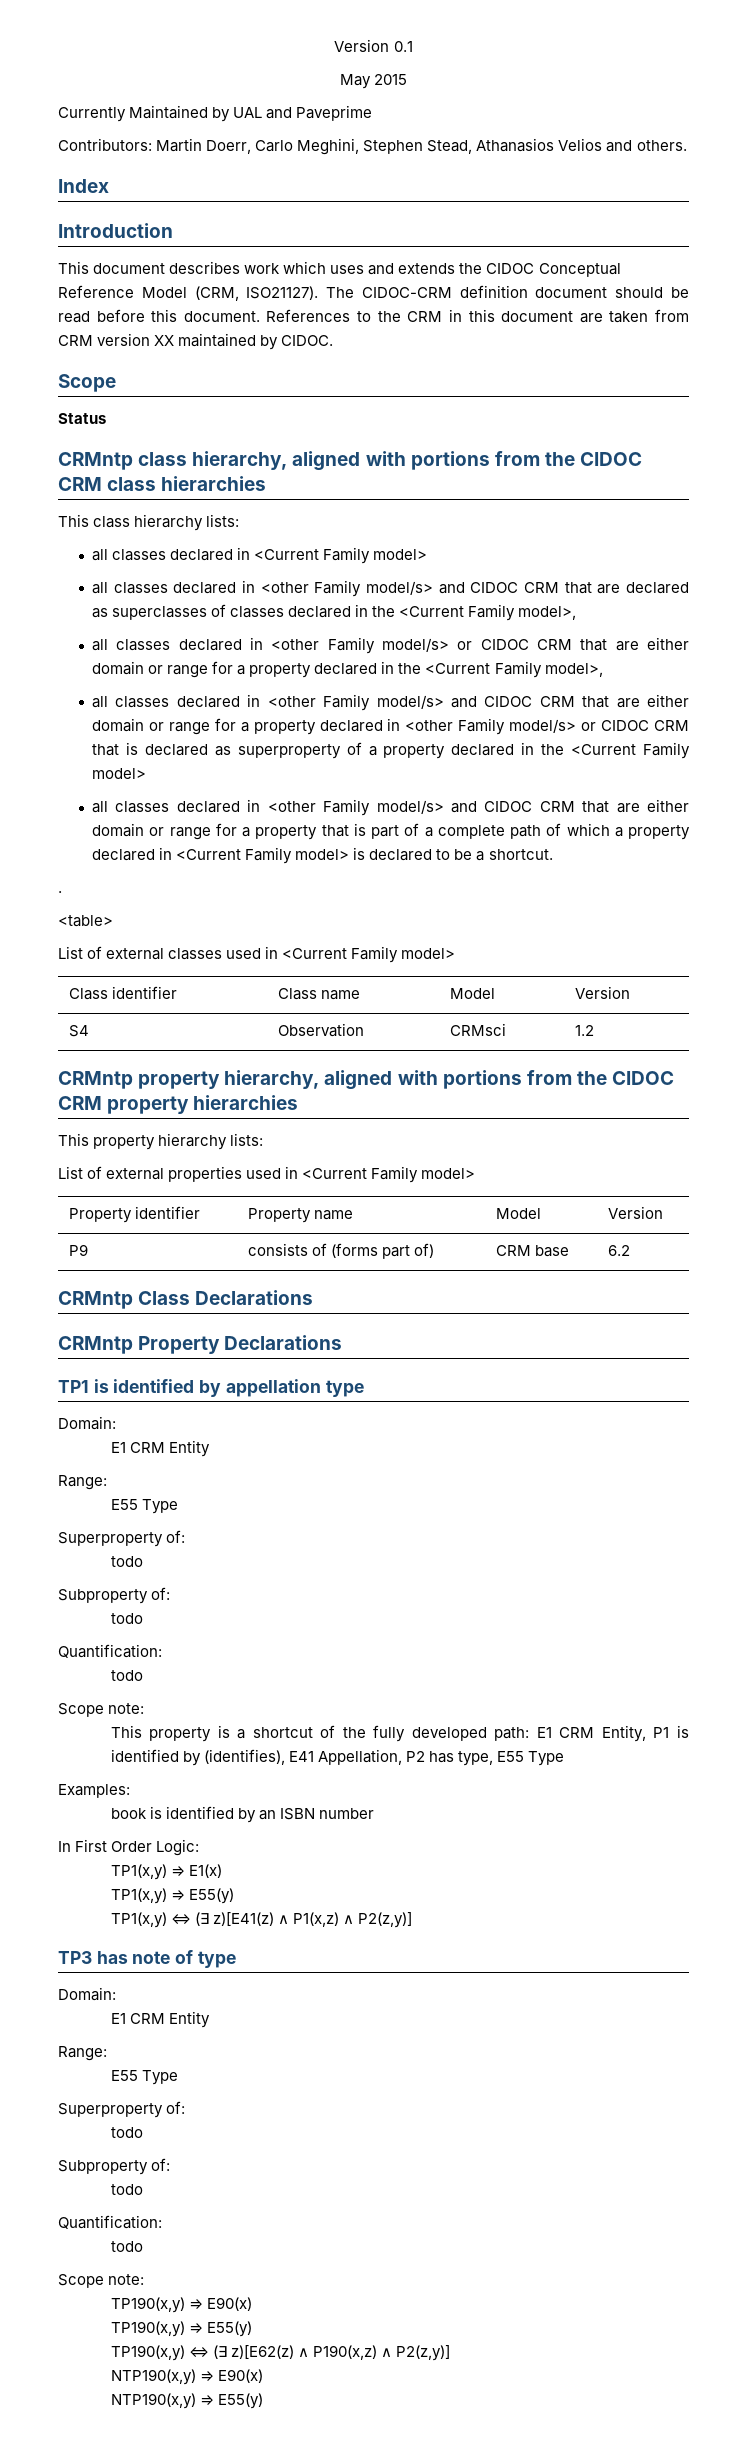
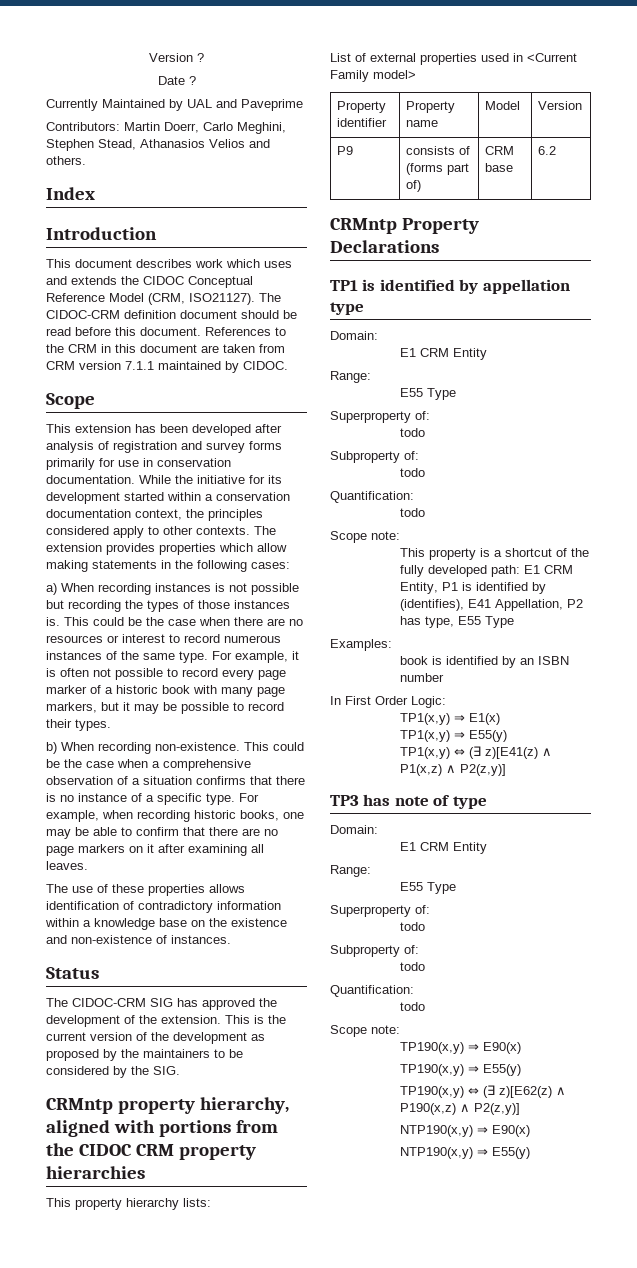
[334,39,413,52] [339,74,408,89] Version 0.1 // May 2015 -> [149,53,204,62] [157,76,196,85] Version ? // Date ?
[154,335,175,346] XX -> [125,361,154,370] 7.1.1
[58,413,106,424] [58,451,643,471] [58,476,267,491] [58,514,240,531] [92,547,428,564] [92,580,689,597] [92,604,577,621] [92,637,689,654] [92,661,603,678] [92,694,690,711] [92,718,690,735] [92,742,690,759] [92,768,147,779] [92,799,690,816] [92,823,691,840] [92,847,553,864] [58,891,62,893] [58,915,113,927] [58,946,456,963] [69,986,178,1000] [278,988,361,1000] [450,988,496,999] [575,986,631,999] [69,1025,90,1037] [278,1023,365,1037] [450,1023,507,1036] [575,1025,595,1036] Status // CRMntp class hierarchy, aligned with portions from the CIDOC CRM class hierarchies // This class hierarchy lists: // all classes declared in <Current Family model> // all classes declared in <other Family model/s> and CIDOC CRM that are declared as superclasses of classes declared in the <Current Family model>, // all classes declared in <other Family model/s> or CIDOC CRM that are either domain or range for a property declared in the <Current Family model>, // all classes declared in <other Family model/s> and CIDOC CRM that are either domain or range for a property declared in <other Family model/s> or CIDOC CRM that is declared as superproperty of a property declared in the <Current Family model> // all classes declared in <other Family model/s> and CIDOC CRM that are either domain or range for a property that is part of a complete path of which a property declared in <Current Family model> is declared to be a shortcut. // . // <table> // List of external classes used in <Current Family model> // Class identifier | Class name | Model | Version // S4 | Observation | CRMsci | 1.2 -> [46,424,282,436] [46,441,282,453] [46,458,231,470] [46,475,282,484] [46,492,290,504] [46,509,263,521] [46,526,276,538] [46,543,287,555] [46,560,290,572] [46,583,299,595] [46,600,290,612] [46,617,303,626] [46,634,281,643] [46,651,299,663] [46,668,286,680] [46,685,285,697] [46,702,284,714] [46,719,111,731] [46,742,304,754] [46,759,251,771] [46,776,305,785] [46,793,259,805] [46,810,304,822] [46,827,278,839] [46,844,264,856] [46,861,88,870] [46,884,245,896] [46,901,281,913] [45,918,287,930] [46,935,231,944] [46,967,99,979] [46,998,277,1010] [46,1015,286,1027] [46,1032,265,1044] [46,1049,243,1061] [46,1066,180,1078] This extension has been developed after analysis of registration and survey forms primarily for use in conservation documentation. While the initiative for its development started within a conservation documentation context, the principles considered apply to other contexts. The extension provides properties which allow making statements in the following cases: // a) When recording instances is not possible but recording the types of those instances is. This could be the case when there are no resources or interest to record numerous instances of the same type. For example, it is often not possible to record every page marker of a historic book with many page markers, but it may be possible to record their types. // b) When recording non-existence. This could be the case when a comprehensive observation of a situation confirms that there is no instance of a specific type. For example, when recording historic books, one may be able to confirm that there are no page markers on it after examining all leaves. // The use of these properties allows identification of contradictory information within a knowledge base on the existence and non-existence of instances. // Status // The CIDOC-CRM SIG has approved the development of the extension. This is the current version of the development as proposed by the maintainers to be considered by the SIG.
[58,1290,314,1309] // CRMntp Class Declarations -> (556, 150) none

